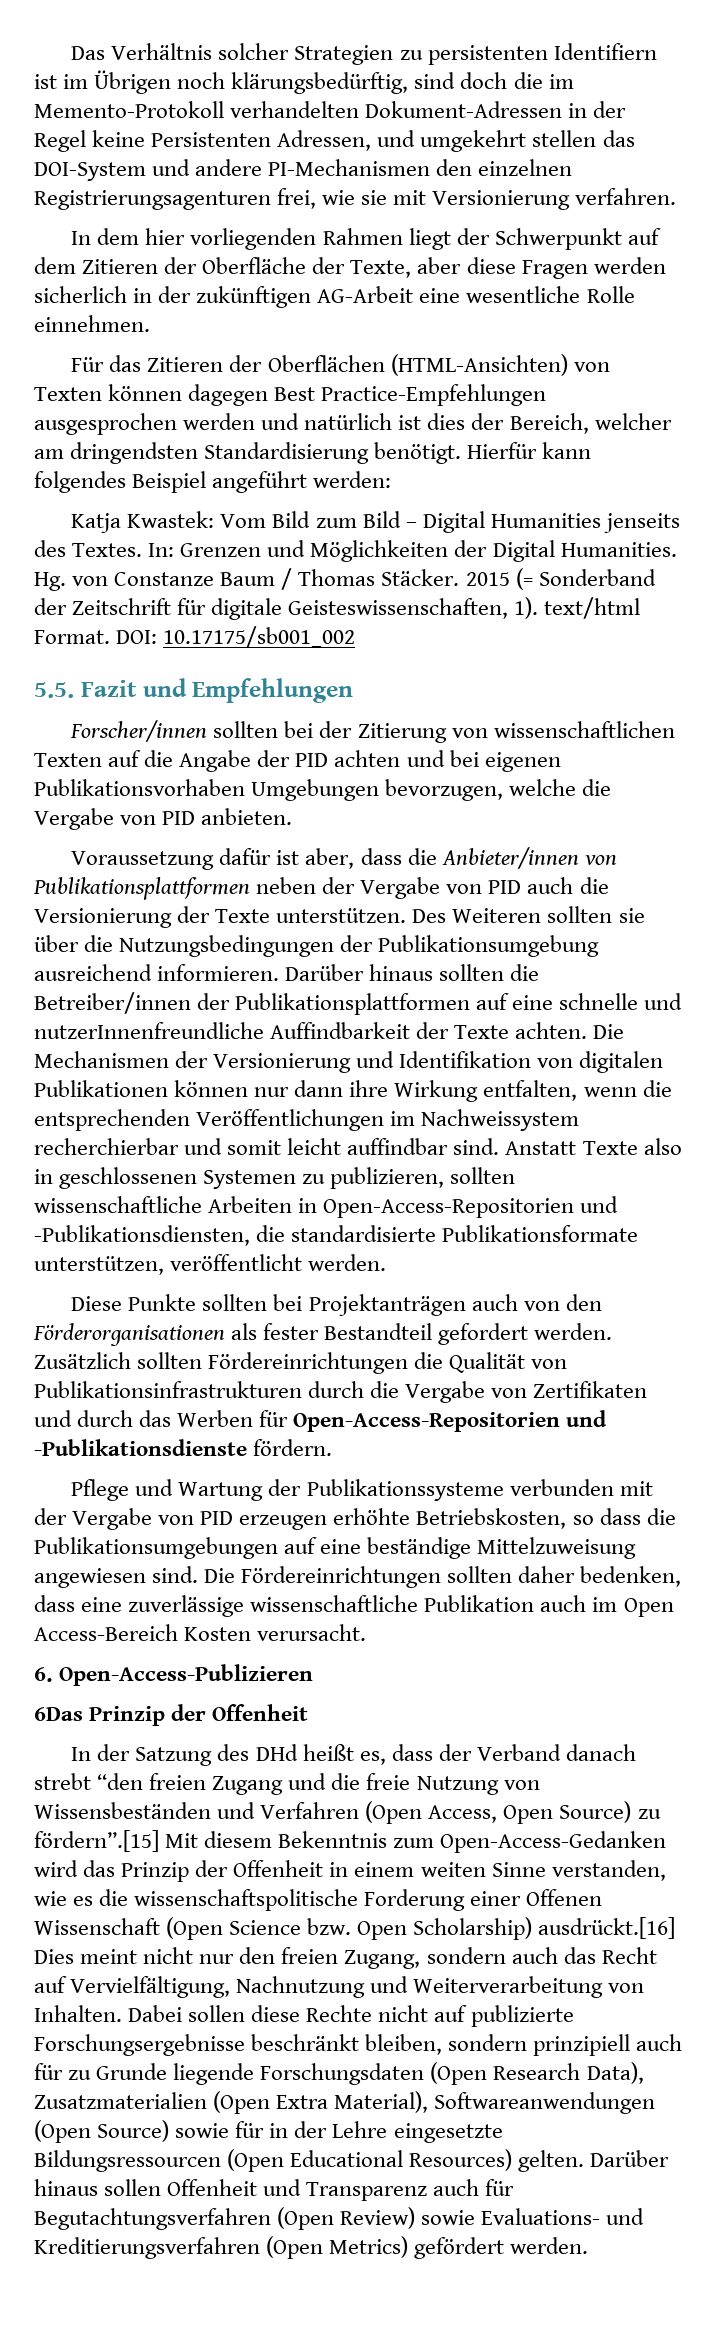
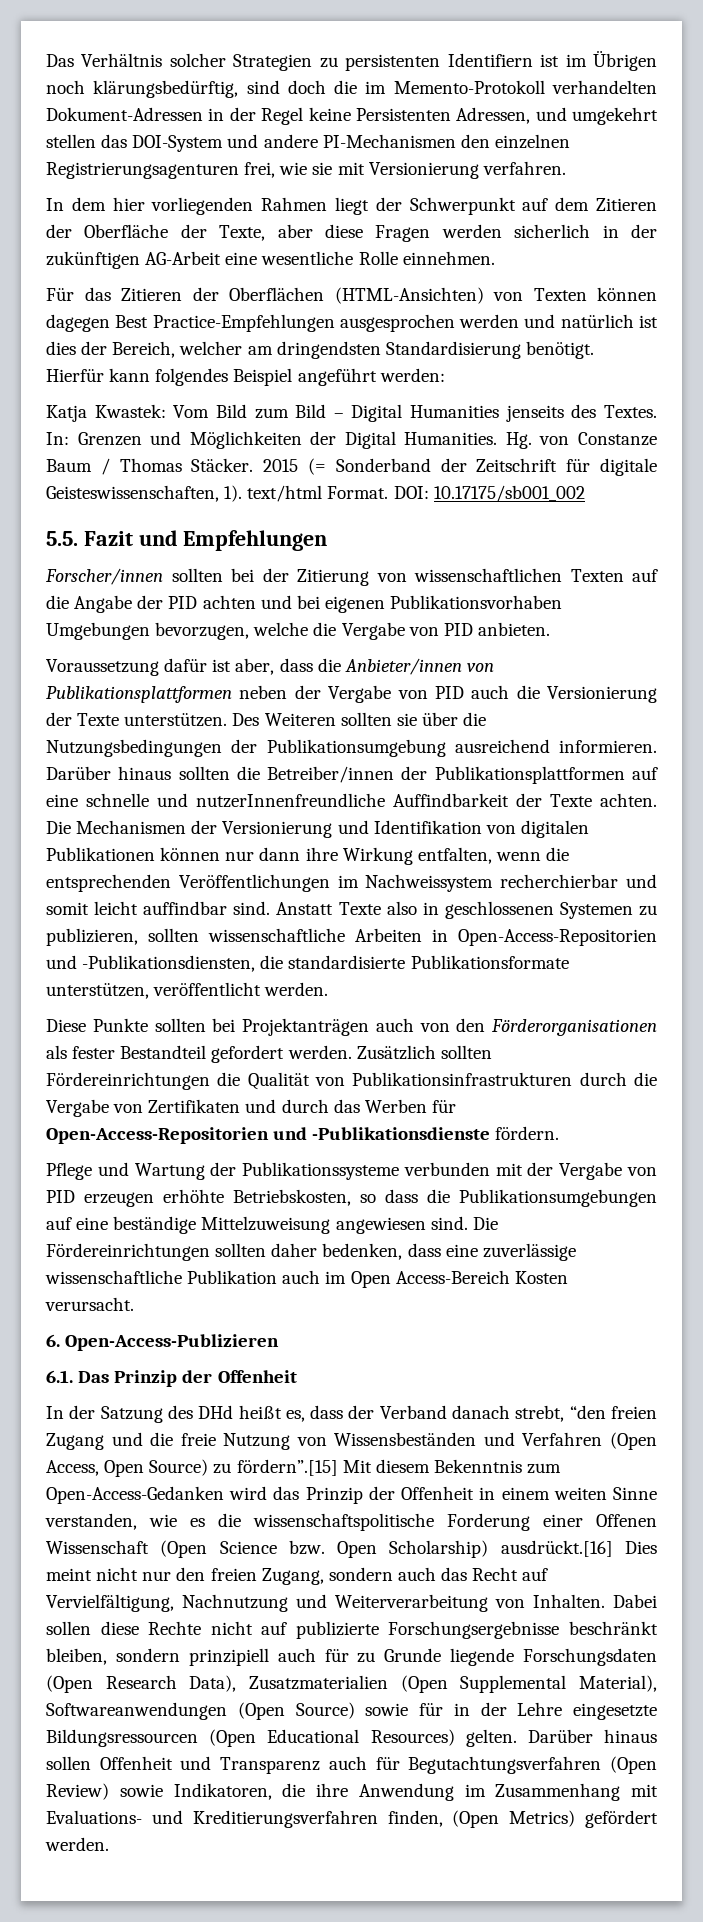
[34,1707,83,1721] 6Das -> [46,1370,110,1383] 6.1. Das
[34,1773,91,1790] strebt -> [515,1405,565,1422] strebt,
[276,2095,329,2109] Extra -> [460,1675,567,1693] Supplemental
(476, 2217) none -> [173,1783,658,1801] Indikatoren, die ihre Anwendung im Zusammenhang mit
(260, 2248) none -> [387,1810,443,1827] finden,

